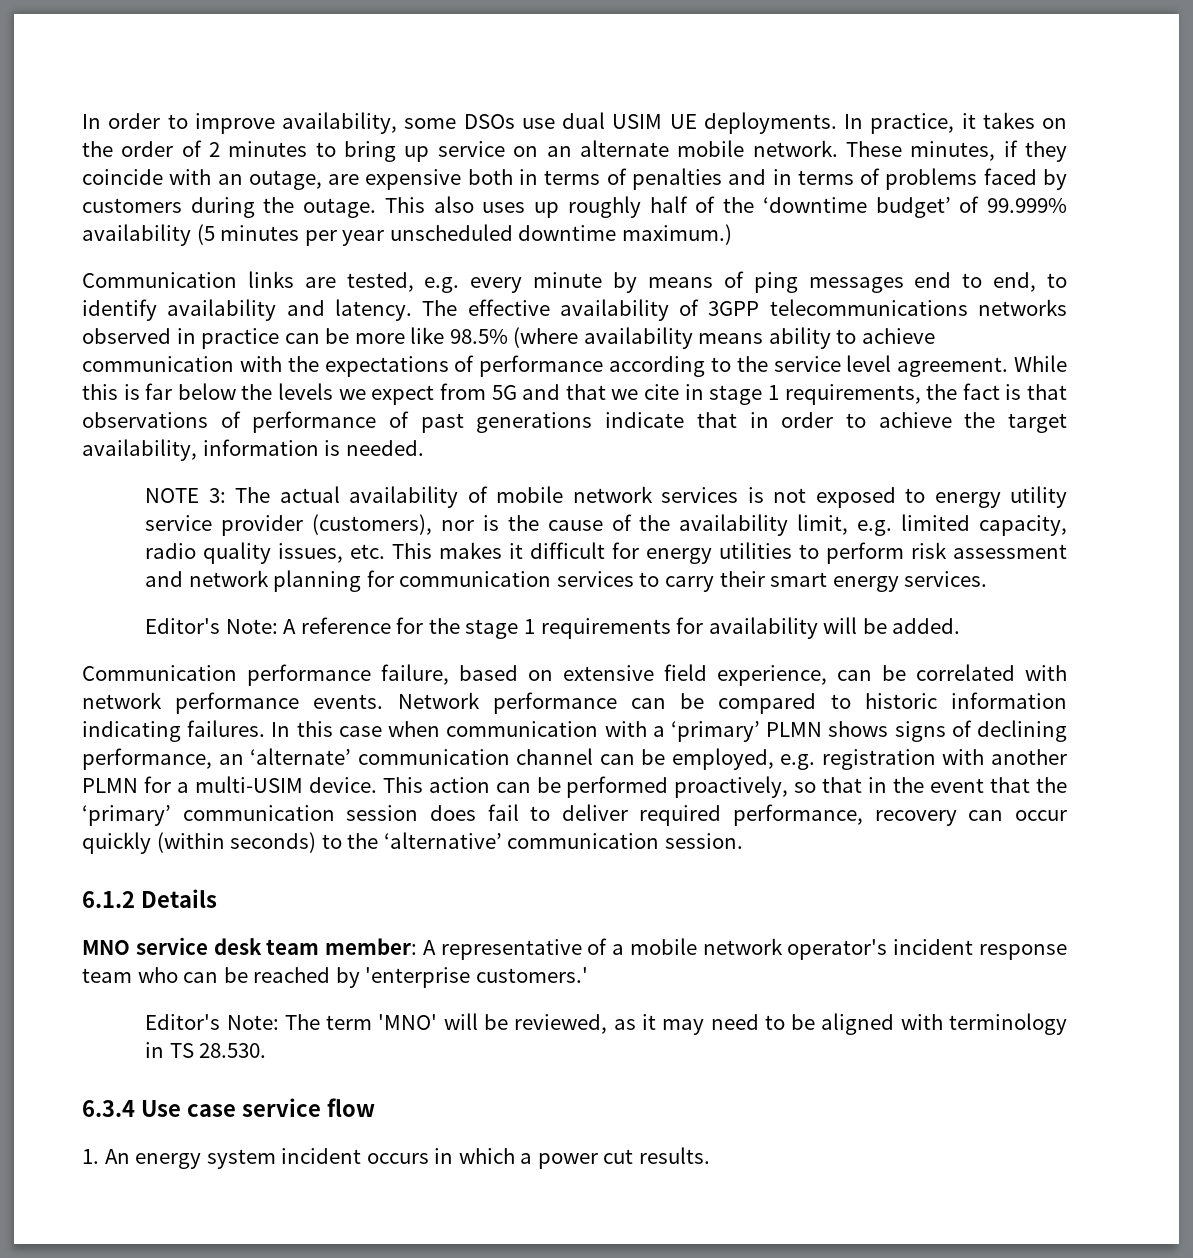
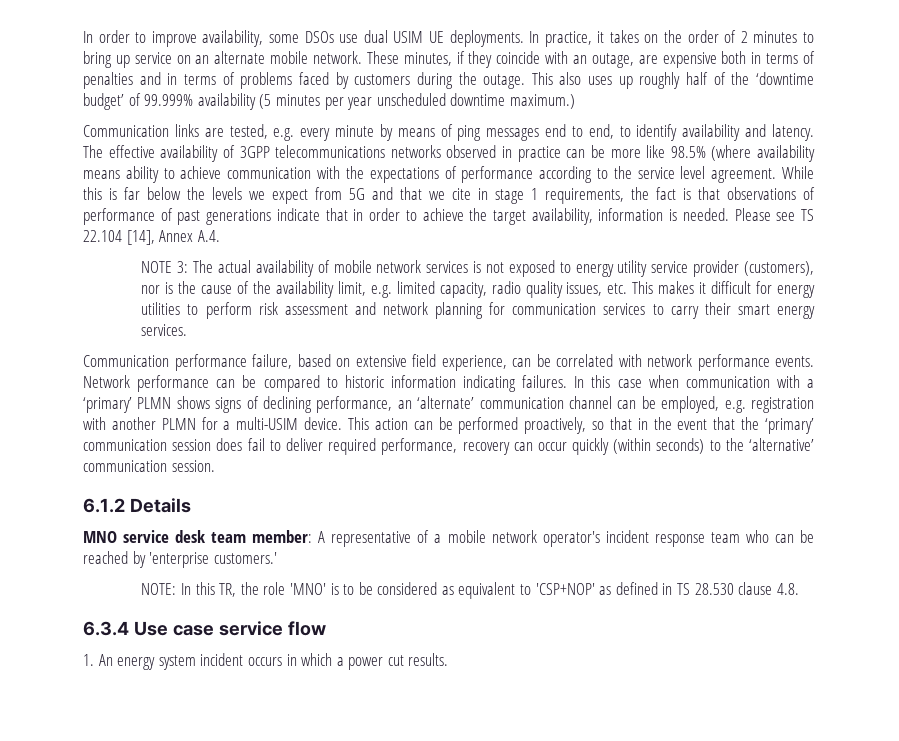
(424, 448) none -> [734,208,814,221] [83,230,220,245] Please see TS 22.104 [14], Annex A.4.
[145,617,961,639] // Editor's Note: A reference for the stage 1 requirements for availability will be added. -> (188, 330) none
[145,1013,1068,1035] [145,1042,267,1058] Editor's Note: The term 'MNO' will be reviewed, as it may need to be aligned with terminology in TS 28.530. -> [141,582,799,599] NOTE: In this TR, the role 'MNO' is to be considered as equivalent to 'CSP+NOP' as defined in TS 28.530 clause 4.8.

